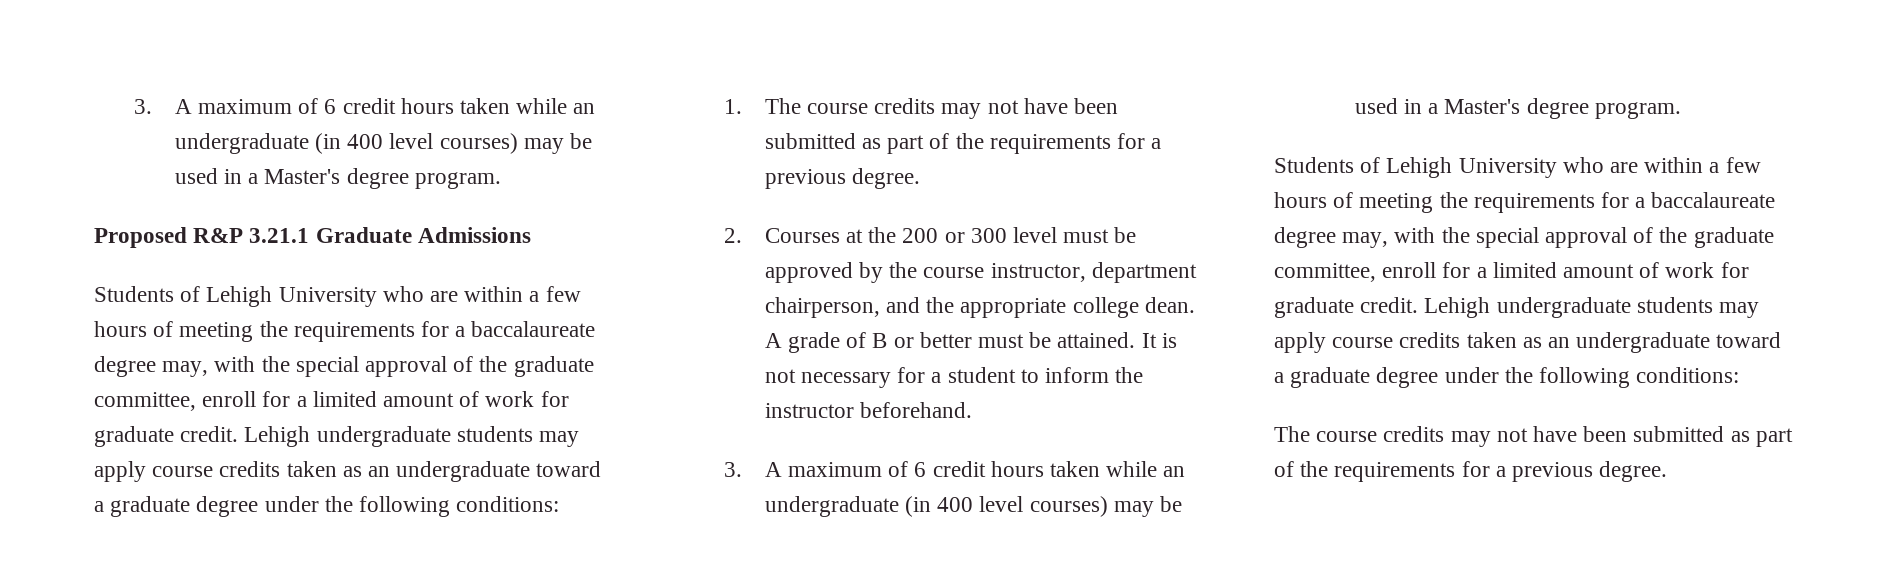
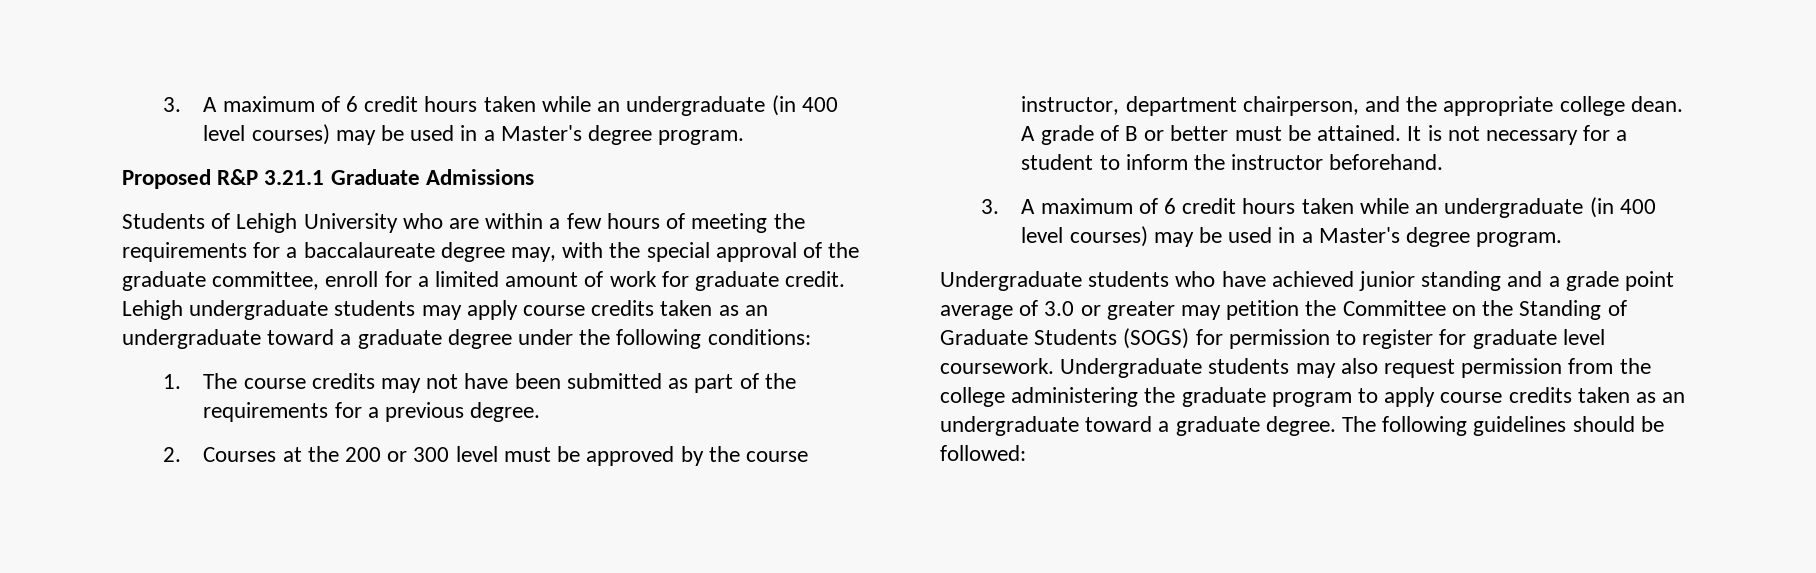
[1274,157,1761,178] [1274,192,1776,213] [1274,227,1774,248] [1274,262,1749,282] [1274,297,1760,318] Students of Lehigh University who are within a few hours of meeting the requirements for a baccalaureate degree may, with the special approval of the graduate committee, enroll for a limited amount of work for graduate credit. Lehigh undergraduate students may -> [940,271,1675,291] [940,300,1627,320] [940,328,1605,349] [940,358,1651,378] [940,387,1379,407] Undergraduate students who have achieved junior standing and a grade point average of 3.0 or greater may petition the Committee on the Standing of Graduate Students (SOGS) for permission to register for graduate level coursework. Undergraduate students may also request permission from the college administering the graduate program to
[1376,367,1740,388] [1274,426,1793,447] [1274,461,1668,482] degree under the following conditions: // The course credits may not have been submitted as part of the requirements for a previous degree. -> [1265,416,1664,436] [940,445,1026,461] degree. The following guidelines should be followed:

